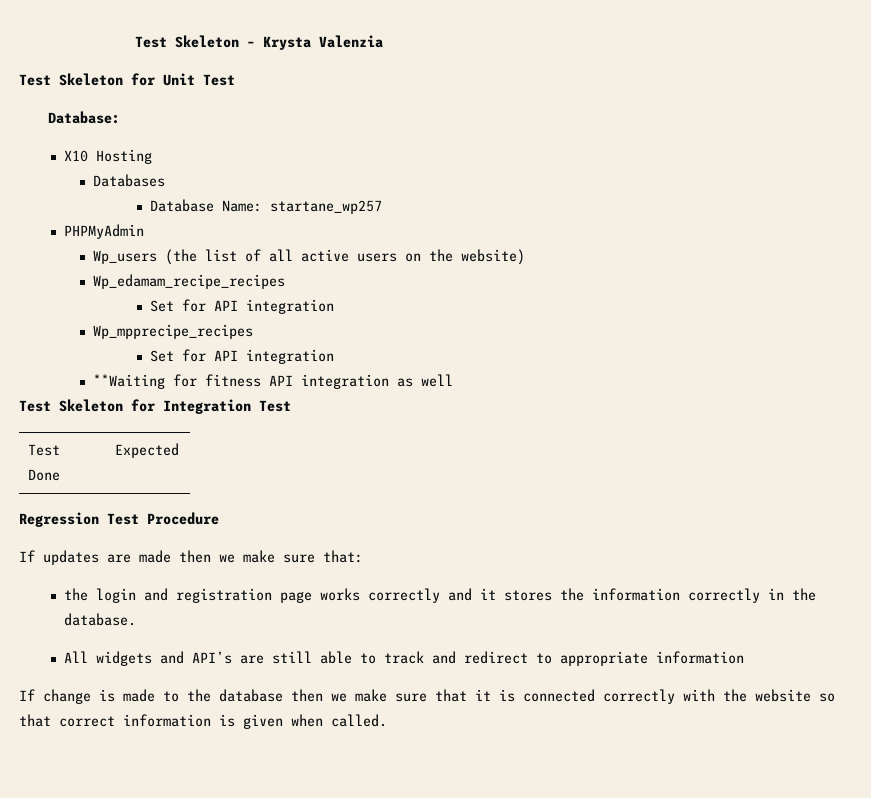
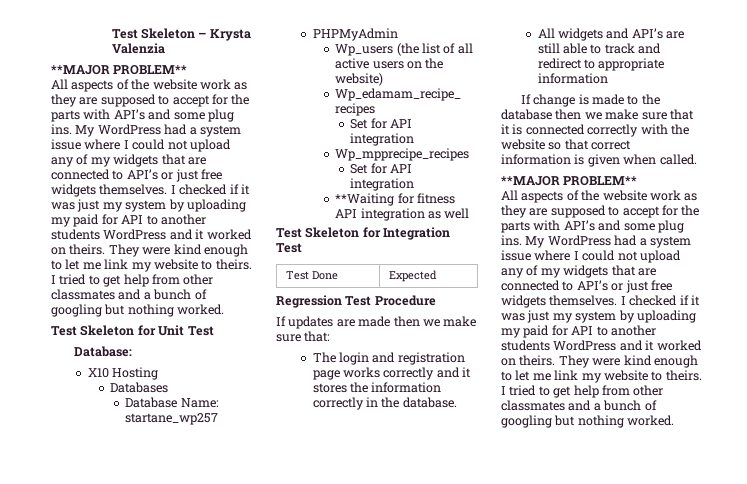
(383, 41) none -> [51,65,188,75] [51,79,248,92] [51,94,250,107] [51,109,234,122] [51,124,241,137] [51,139,231,152] [51,154,206,167] [51,169,222,182] [51,184,250,197] [51,199,246,212] [51,214,206,227] [51,229,252,240] [51,244,248,257] [51,259,252,272] [51,274,214,287] [51,289,207,300] [51,304,225,317] // **MAJOR PROBLEM** // All aspects of the website work as they are supposed to accept for the parts with API’s and some plug ins. My WordPress had a system issue where I could not upload any of my widgets that are connected to API’s or just free widgets themselves. I checked if it was just my system by uploading my paid for API to another students WordPress and it worked on theirs. They were kind enough to let me link my website to theirs. I tried to get help from other classmates and a bunch of googling but nothing worked.
[63,588,88,601] the -> [312,352,336,363] The
(387, 720) none -> [501,176,638,186] [501,190,698,203] [501,205,700,218] [501,220,684,233] [501,235,691,248] [501,250,681,263] [501,265,656,278] [501,280,672,293] [501,295,700,308] [501,310,696,323] [501,325,656,338] [501,340,702,351] [501,355,698,368] [501,370,702,383] [501,385,664,398] [501,400,657,411] [501,415,675,428] // **MAJOR PROBLEM** // All aspects of the website work as they are supposed to accept for the parts with API’s and some plug ins. My WordPress had a system issue where I could not upload any of my widgets that are connected to API’s or just free widgets themselves. I checked if it was just my system by uploading my paid for API to another students WordPress and it worked on theirs. They were kind enough to let me link my website to theirs. I tried to get help from other classmates and a bunch of googling but nothing worked.

